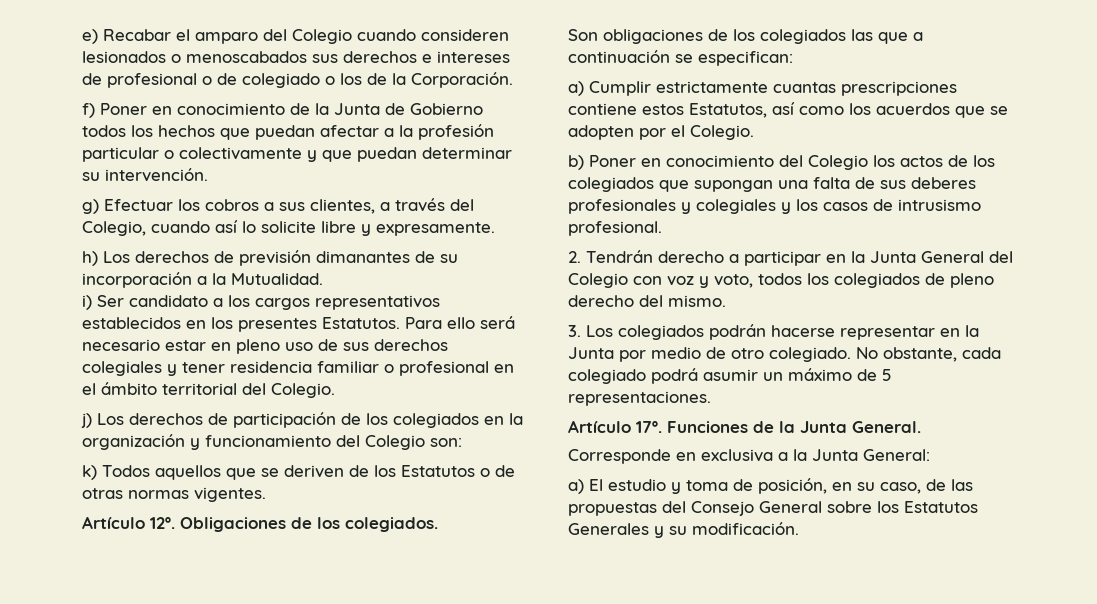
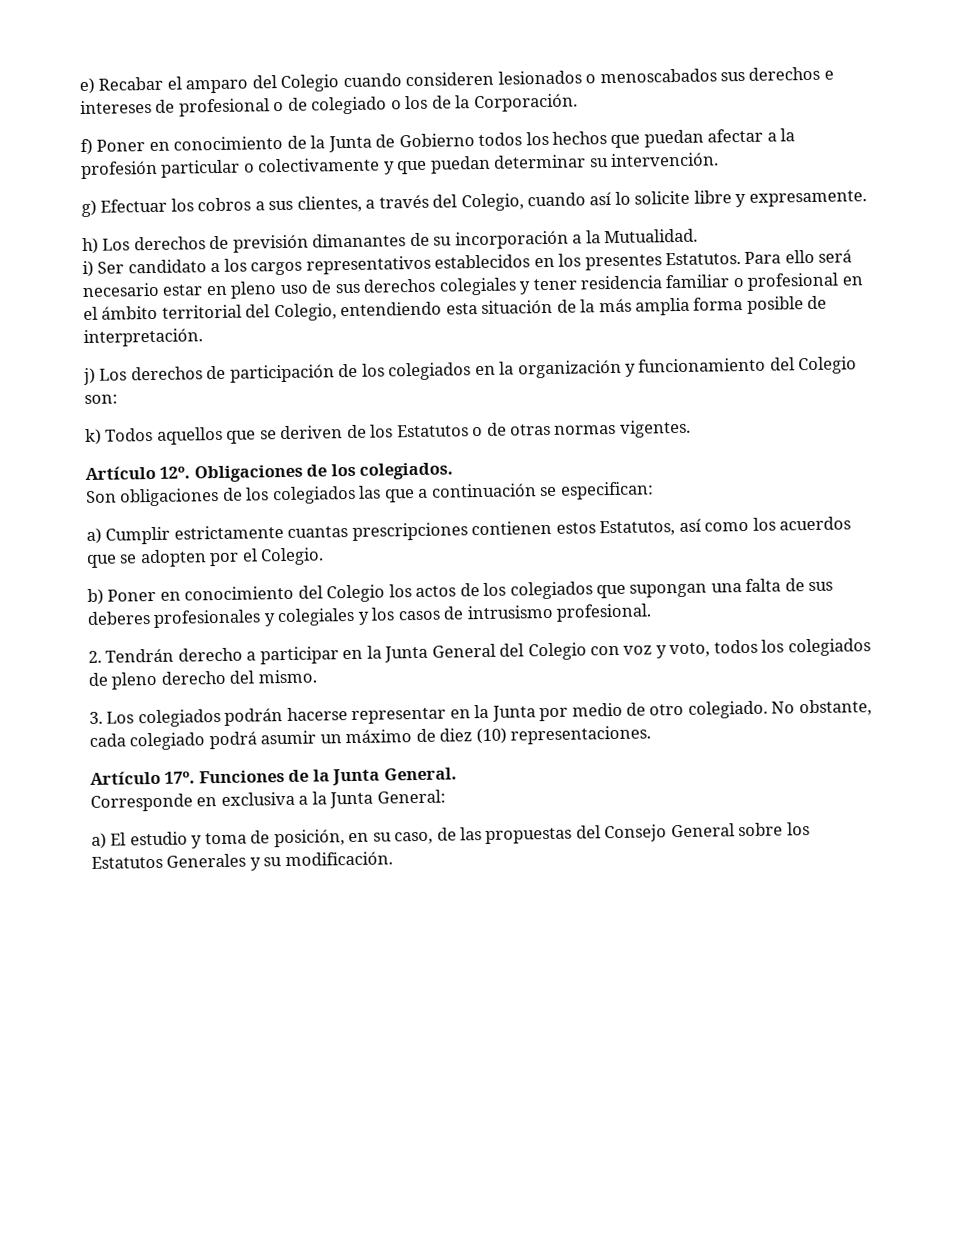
[271,383,335,398] Colegio. -> [273,295,828,322] [83,328,203,348] Colegio, entendiendo esta situación de la más amplia forma posible de interpretación.
[568,103,637,115] contiene -> [471,520,553,536] contienen
[882,369,892,381] 5 -> [439,727,507,745] diez (10)

